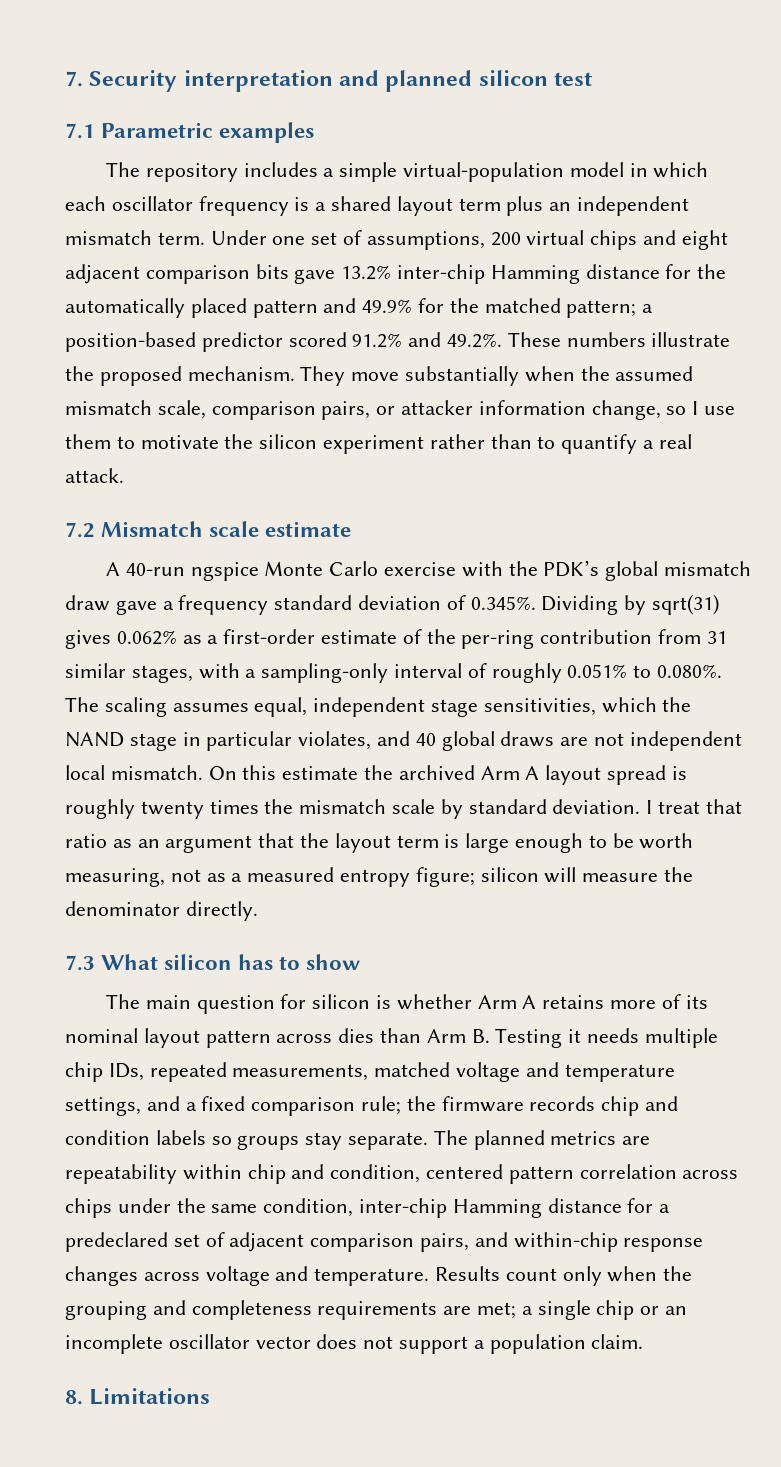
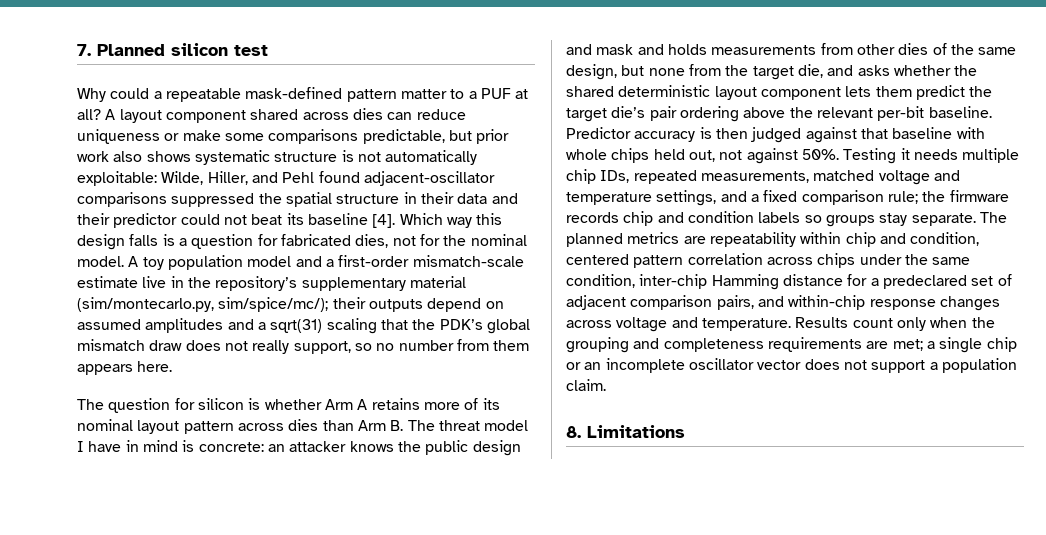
[89,70,593,92] [65,122,315,143] [105,162,709,182] [65,196,690,216] [65,230,728,250] [65,264,727,284] [65,298,654,318] [65,332,731,352] [65,366,694,386] [65,400,736,420] [65,434,692,454] [65,468,124,483] [65,521,352,538] [105,561,503,581] Security interpretation and planned silicon test // 7.1 Parametric examples // The repository includes a simple virtual-population model in which each oscillator frequency is a shared layout term plus an independent mismatch term. Under one set of assumptions, 200 virtual chips and eight adjacent comparison bits gave 13.2% inter-chip Hamming distance for the automatically placed pattern and 49.9% for the matched pattern; a position-based predictor scored 91.2% and 49.2%. These numbers illustrate the proposed mechanism. They move substantially when the assumed mismatch scale, comparison pairs, or attacker information change, so I use them to motivate the silicon experiment rather than to quantify a real attack. // 7.2 Mismatch scale estimate // A 40-run ngspice Monte Carlo exercise with -> [97,43,268,56] [77,87,529,102] [77,108,466,123] [77,129,510,144] [77,150,478,165] [77,171,495,186] [77,192,518,207] [77,213,503,228] [77,234,527,250] [77,255,524,270] [77,276,466,291] [77,297,504,312] [77,318,408,334] Planned silicon test // Why could a repeatable mask-defined pattern matter to a PUF at all? A layout component shared across dies can reduce uniqueness or make some comparisons predictable, but prior work also shows systematic structure is not automatically exploitable: Wilde, Hiller, and Pehl found adjacent-oscillator comparisons suppressed the spatial structure in their data and their predictor could not beat its baseline [4]. Which way this design falls is a question for fabricated dies, not for the nominal model. A toy population model and a first-order mismatch-scale estimate live in the repository’s supplementary material (sim/montecarlo.py, sim/spice/mc/); their outputs depend on assumed amplitudes and a sqrt(31) scaling that
[115,594,720,615] [65,629,727,649] [65,663,723,683] [65,697,692,717] [65,731,742,751] [65,765,687,785] [65,799,742,819] [65,833,694,853] [65,867,694,887] [65,901,258,921] [65,954,361,971] [105,994,191,1009] gave a frequency standard deviation of 0.345%. Dividing by sqrt(31) gives 0.062% as a first-order estimate of the per-ring contribution from 31 similar stages, with a sampling-only interval of roughly 0.051% to 0.080%. The scaling assumes equal, independent stage sensitivities, which the NAND stage in particular violates, and 40 global draws are not independent local mismatch. On this estimate the archived Arm A layout spread is roughly twenty times the mismatch scale by standard deviation. I treat that ratio as an argument that the layout term is large enough to be worth measuring, not as a measured entropy figure; silicon will measure the denominator directly. // 7.3 What silicon has to show // The main -> [185,339,530,354] [77,361,173,375] [77,399,104,410] does not really support, so no number from them appears here. // The
(490, 1036) none -> [407,420,529,431] [77,440,521,456] [566,43,1017,55] [566,64,978,80] [566,85,993,100] [566,106,992,122] [566,127,985,143] [566,148,839,164] The threat model I have in mind is concrete: an attacker knows the public design and mask and holds measurements from other dies of the same design, but none from the target die, and asks whether the shared deterministic layout component lets them predict the target die’s pair ordering above the relevant per-bit baseline. Predictor accuracy is then judged against that baseline with whole chips held out, not against 50%.

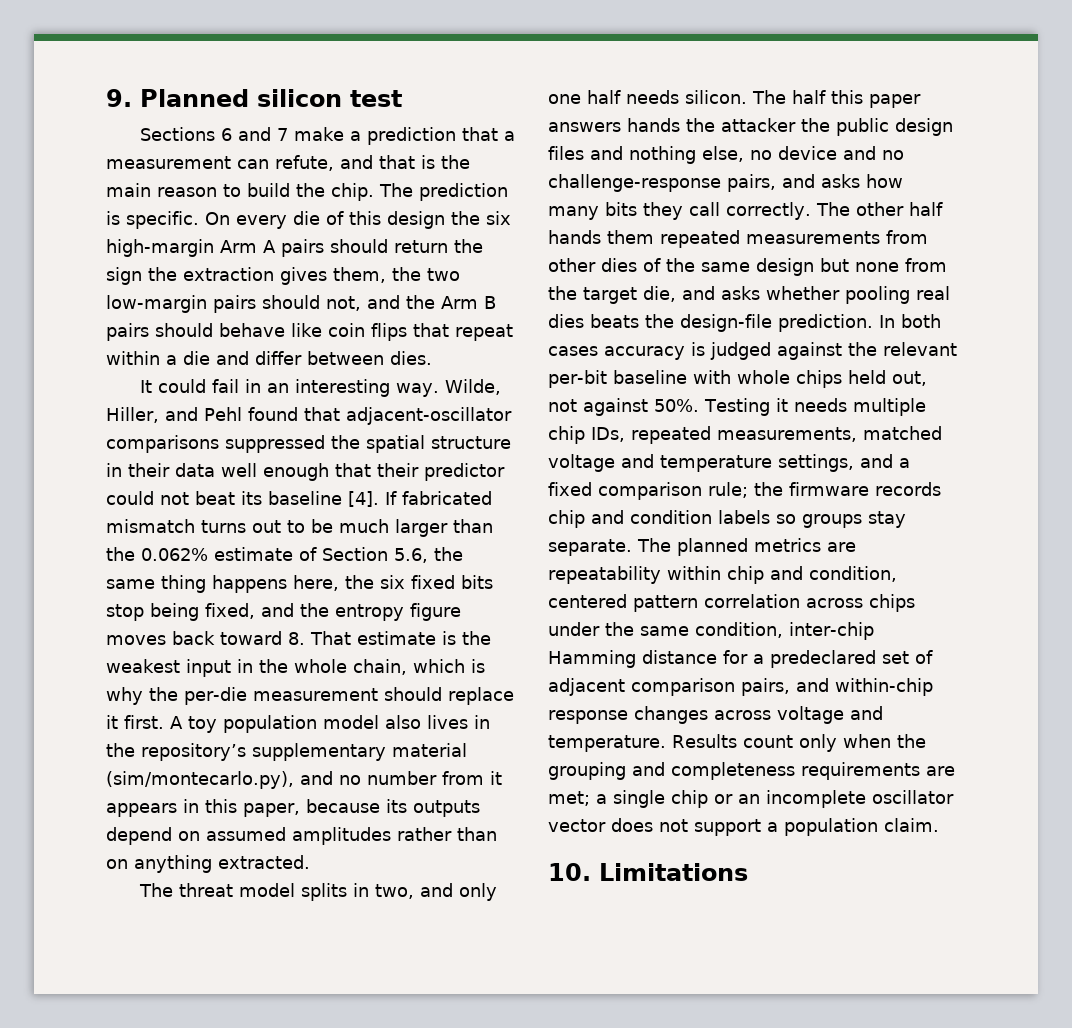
[77,44,91,56] 7. -> [106,89,132,107] 9.
[77,87,529,102] [77,108,466,123] [77,129,510,144] [77,150,478,165] [77,171,157,186] Why could a repeatable mask-defined pattern matter to a PUF at all? A layout component shared across dies can reduce uniqueness or make some comparisons predictable, but prior work also shows systematic structure is not automatically exploitable: -> [140,127,516,145] [106,155,470,171] [106,183,508,201] [106,211,511,229] [106,239,483,257] [106,267,460,285] [106,295,496,313] [106,323,513,341] [106,351,432,365] [140,379,440,397] Sections 6 and 7 make a prediction that a measurement can refute, and that is the main reason to build the chip. The prediction is specific. On every die of this design the six high-margin Arm A pairs should return the sign the extraction gives them, the two low-margin pairs should not, and the Arm B pairs should behave like coin flips that repeat within a die and differ between dies. // It could fail in an interesting way.
(360, 177) none -> [304,407,340,421] that
[491,193,518,204] and -> [221,463,371,481] well enough that
[399,213,503,228] [77,234,527,250] [77,255,524,270] [77,276,167,288] Which way this design falls is a question for fabricated dies, not for the nominal model. A toy population model and a first-order mismatch-scale estimate live -> [385,491,492,505] [106,519,493,537] [106,547,463,563] [106,575,493,593] [106,603,461,621] [106,631,491,645] [106,659,485,677] [106,687,514,705] [106,715,468,733] If fabricated mismatch turns out to be much larger than the 0.062% estimate of Section 5.6, the same thing happens here, the six fixed bits stop being fixed, and the entropy figure moves back toward 8. That estimate is the weakest input in the whole chain, which is why the per-die measurement should replace it first. A toy population model also lives
[77,297,366,312] (sim/montecarlo.py, sim/spice/mc/); their -> [106,771,502,789] [106,799,407,817] (sim/montecarlo.py), and no number from it appears in this paper, because its
[227,318,530,334] [77,339,530,354] [77,361,173,375] [77,398,500,413] [77,419,529,434] [77,440,521,456] [566,44,707,55] and a sqrt(31) scaling that the PDK’s global mismatch draw does not really support, so no number from them appears here. // The question for silicon is whether Arm A retains more of its nominal layout pattern across dies than Arm B. The threat model I have in mind is concrete: an attacker knows the public design and mask and holds -> [397,827,497,841] [106,855,310,873] [139,883,498,901] [548,90,921,108] [548,118,953,136] [548,146,904,164] [548,174,903,192] [548,202,943,220] [548,230,740,248] rather than on anything extracted. // The threat model splits in two, and only one half needs silicon. The half this paper answers hands the attacker the public design files and nothing else, no device and no challenge-response pairs, and asks how many bits they call correctly. The other half hands them repeated
[566,64,617,80] design, -> [756,258,814,276] design
[954,65,978,76] [566,85,993,100] [566,106,992,122] [566,127,888,143] the shared deterministic layout component lets them predict the target die’s pair ordering above the relevant per-bit baseline. Predictor accuracy is then judged against that -> [845,286,950,304] [548,314,941,332] [548,342,957,360] [548,370,607,388] pooling real dies beats the design-file prediction. In both cases accuracy is judged against the relevant per-bit
[566,426,581,438] 8. -> [548,863,591,881] 10.

